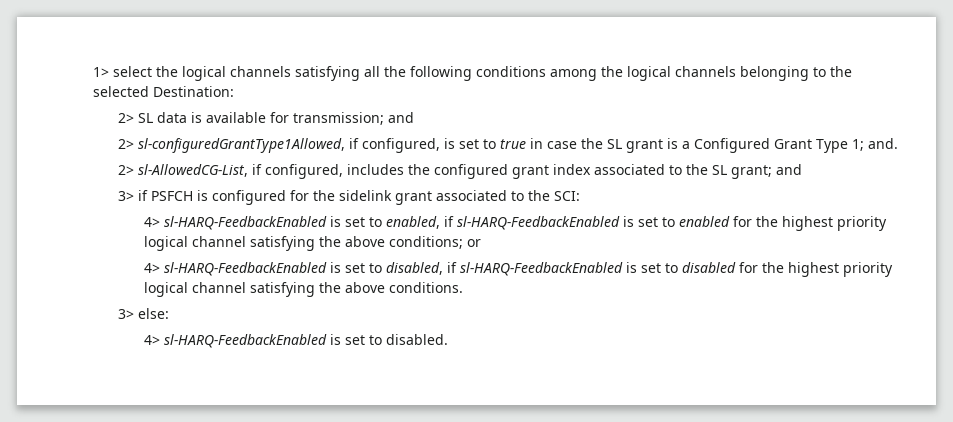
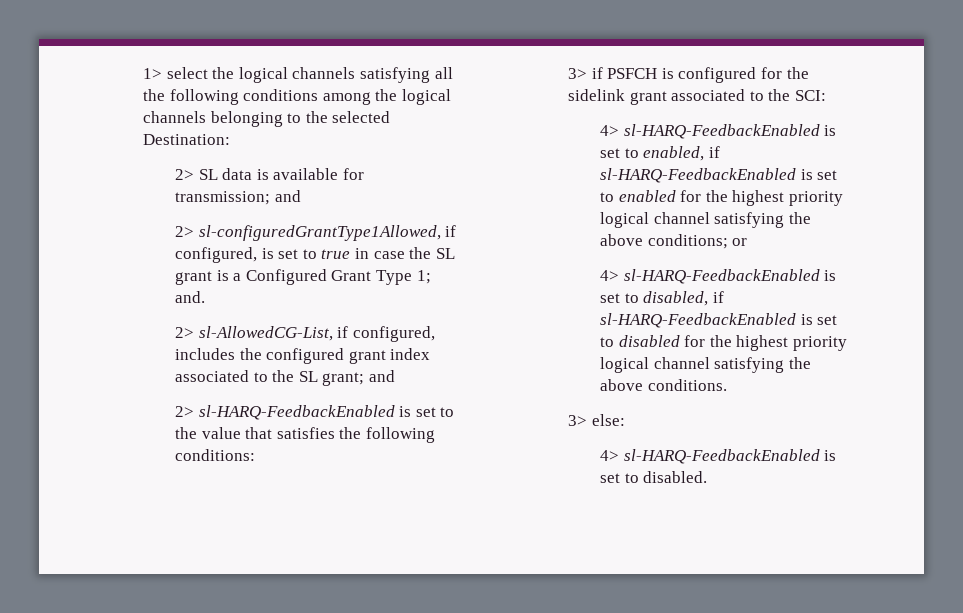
(803, 169) none -> [174,405,455,420] [174,427,435,443] [174,449,255,461] // 2> sl-HARQ-FeedbackEnabled is set to the value that satisfies the following conditions:

